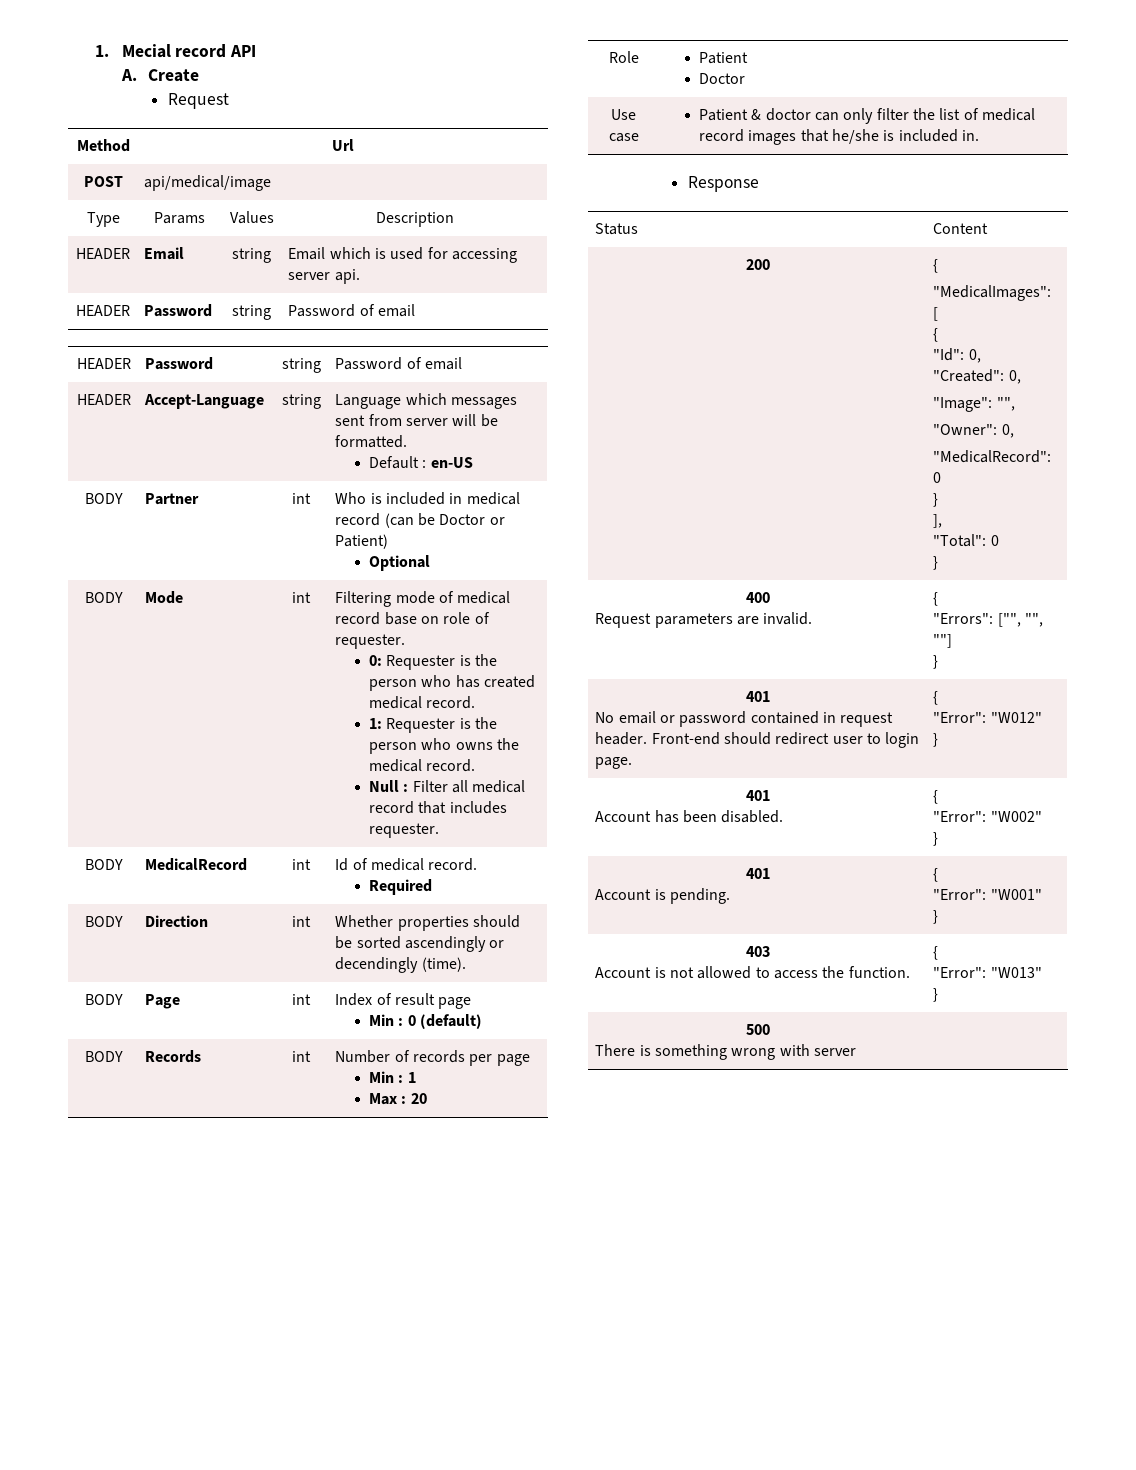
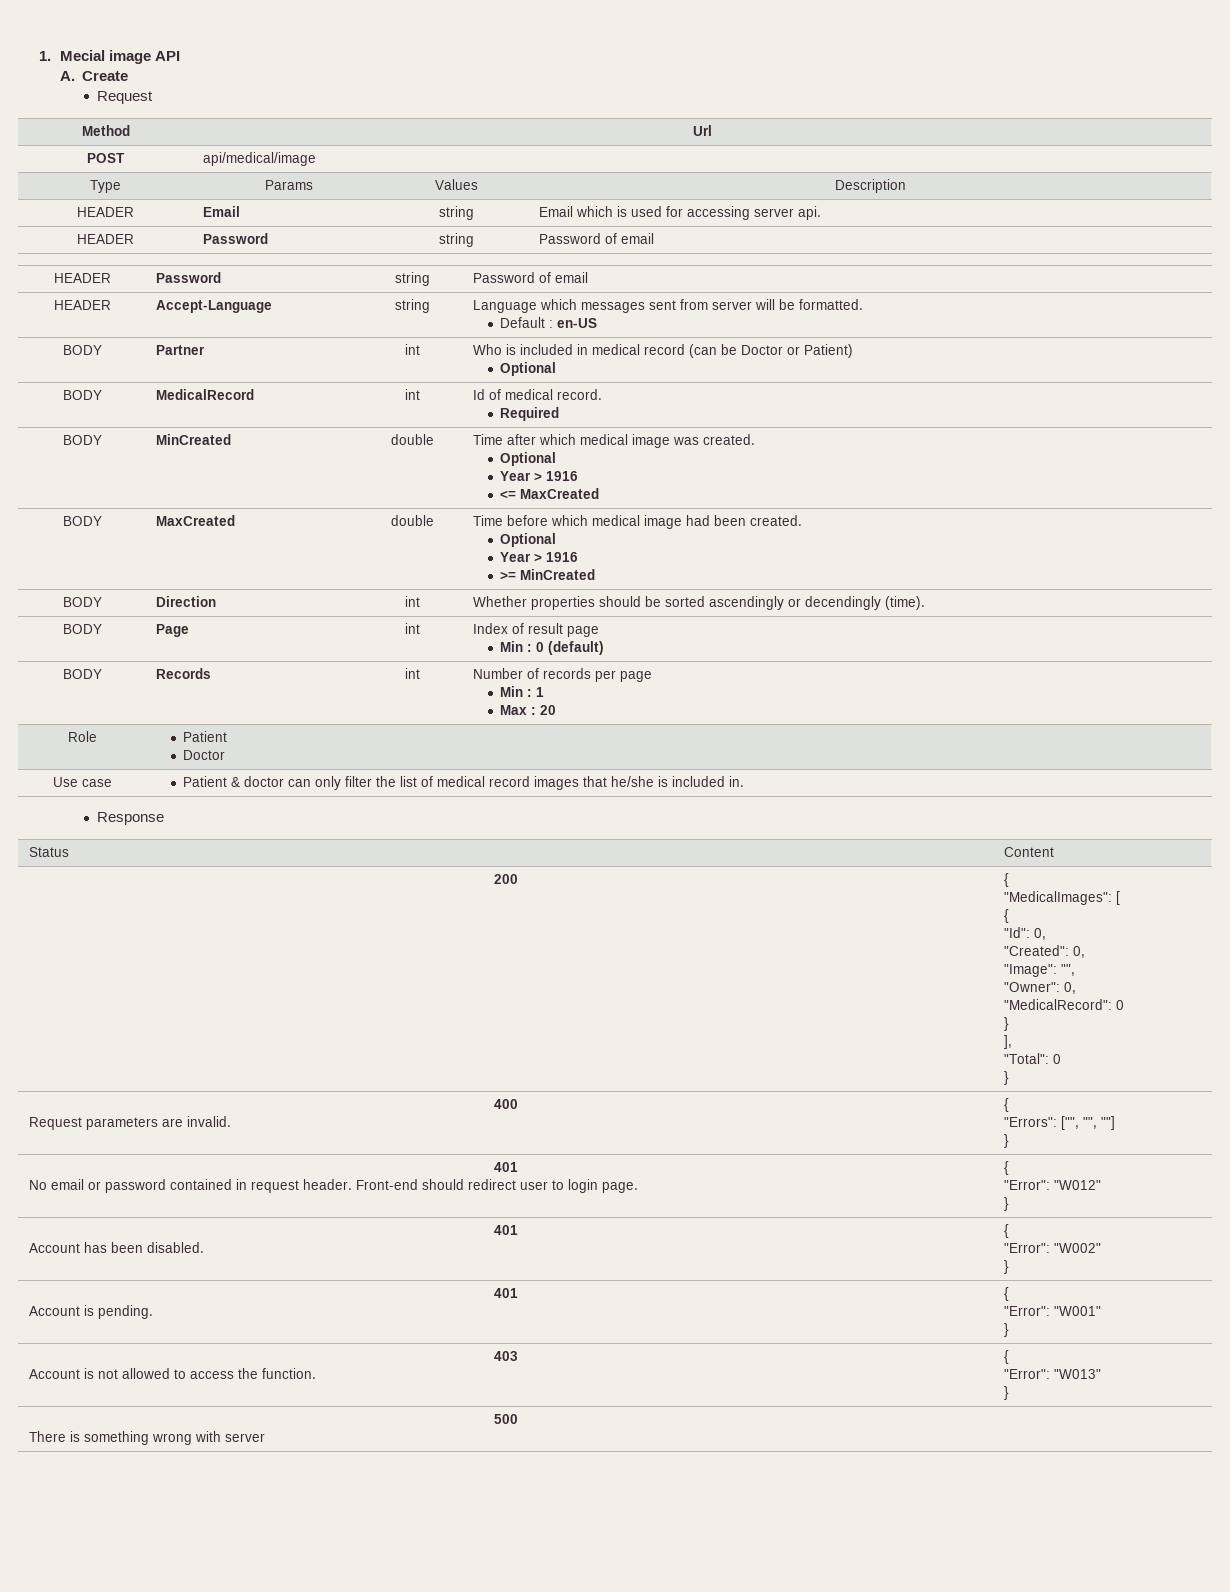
[175,44,227,58] record -> [108,50,151,64] image
[84,592,123,603] [145,591,184,604] [292,592,311,603] [335,591,511,607] [335,612,490,625] [335,634,406,649] [369,654,498,670] [369,675,536,691] [369,696,476,709] [369,717,498,733] [369,738,520,754] [369,759,476,772] [369,780,526,793] [369,801,507,814] [369,823,440,838] // BODY | Mode | int | Filtering mode of medical record base on role of requester. // 0: Requester is the person who has created medical record. // 1: Requester is the person who owns the medical record. // Null : Filter all medical record that includes requester. -> (556, 369) none
(433, 887) none -> [62,435,102,445] [155,434,231,445] [390,434,434,445] [472,434,755,448] [499,452,556,466] [499,471,578,481] [499,488,599,499] [62,516,102,526] [155,515,235,526] [390,515,434,526] [472,515,802,529] [499,533,556,547] [499,552,578,562] [499,569,595,580] // BODY | MinCreated | double | Time after which medical image was created. // Optional // Year > 1916 // <= MaxCreated // BODY | MaxCreated | double | Time before which medical image had been created. // Optional // Year > 1916 // >= MinCreated

